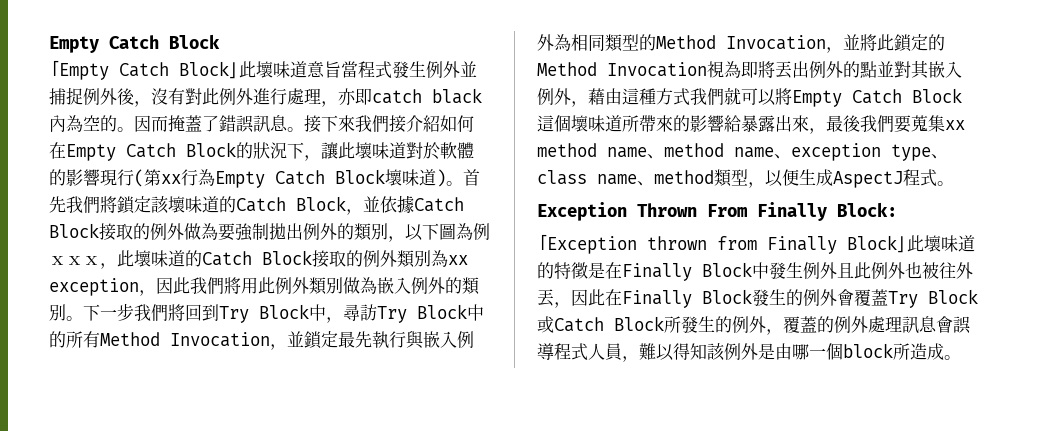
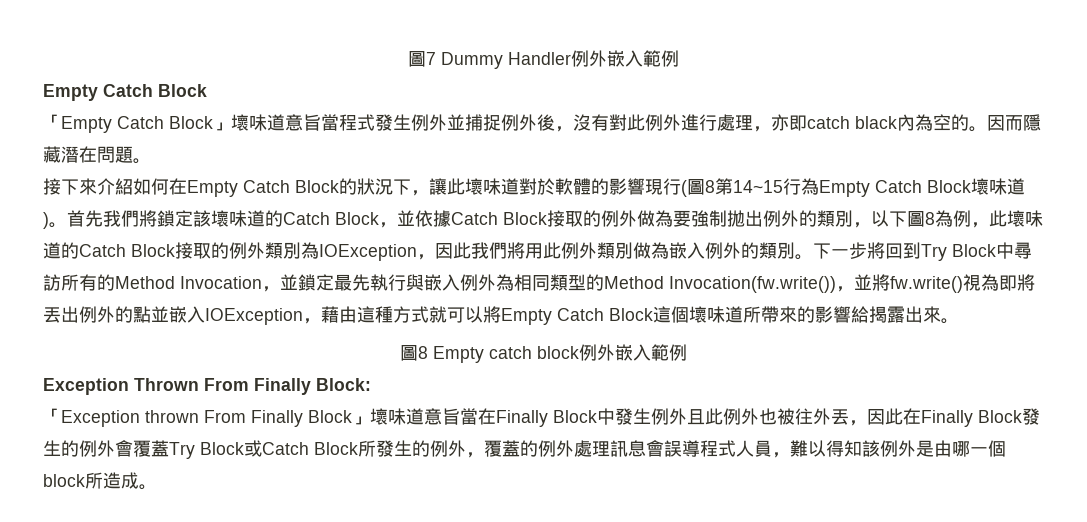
(49, 44) none -> [408,50,679,69] 圖7 Dummy Handler例外嵌入範例 //
[239,61,256,78] 此 -> (231, 126) none
[168,115,406,133] 掩蓋了錯誤訊息。接下來我們接 -> [1023,114,1041,131] [43,146,151,164] [43,178,97,195] 隱藏潛在問題。 // 接下來
[144,169,181,186] 第xx -> [687,178,783,195] 圖8第14~15
[456,223,490,240] [49,256,100,265] 為例ｘｘｘ -> [925,210,971,227] 8為例
[448,255,468,265] [49,278,139,296] xx exception -> [319,244,417,261] IOException
[134,304,168,321] 我們 -> (867, 250) none
[326,304,484,323] [49,331,100,348] ，尋訪Try Block中的所有 -> [1014,242,1032,259] [43,274,115,291] 尋訪所有的
[726,34,945,53] [537,62,707,77] Invocation，並將此鎖定的Method Invocation -> [669,274,963,293] Invocation(fw.write())，並將fw.write()
[894,60,962,79] [537,88,571,105] 對其嵌入例外 -> [169,306,303,325] 嵌入IOException
[690,88,724,105] 我們 -> (429, 314) none
[741,115,965,134] [537,143,948,161] [537,169,954,188] 暴露出來，最後我們要蒐集xx method name、method name、exception type、class name、method類型，以便生成AspectJ程式。 -> [869,306,959,324] [400,344,687,363] 揭露出來。 // 圖8 Empty catch block例外嵌入範例
[717,236,757,250] from -> [204,410,246,423] From
[907,235,975,252] [537,262,605,280] 此壞味道的特徵是 -> [370,408,478,425] 壞味道意旨當

